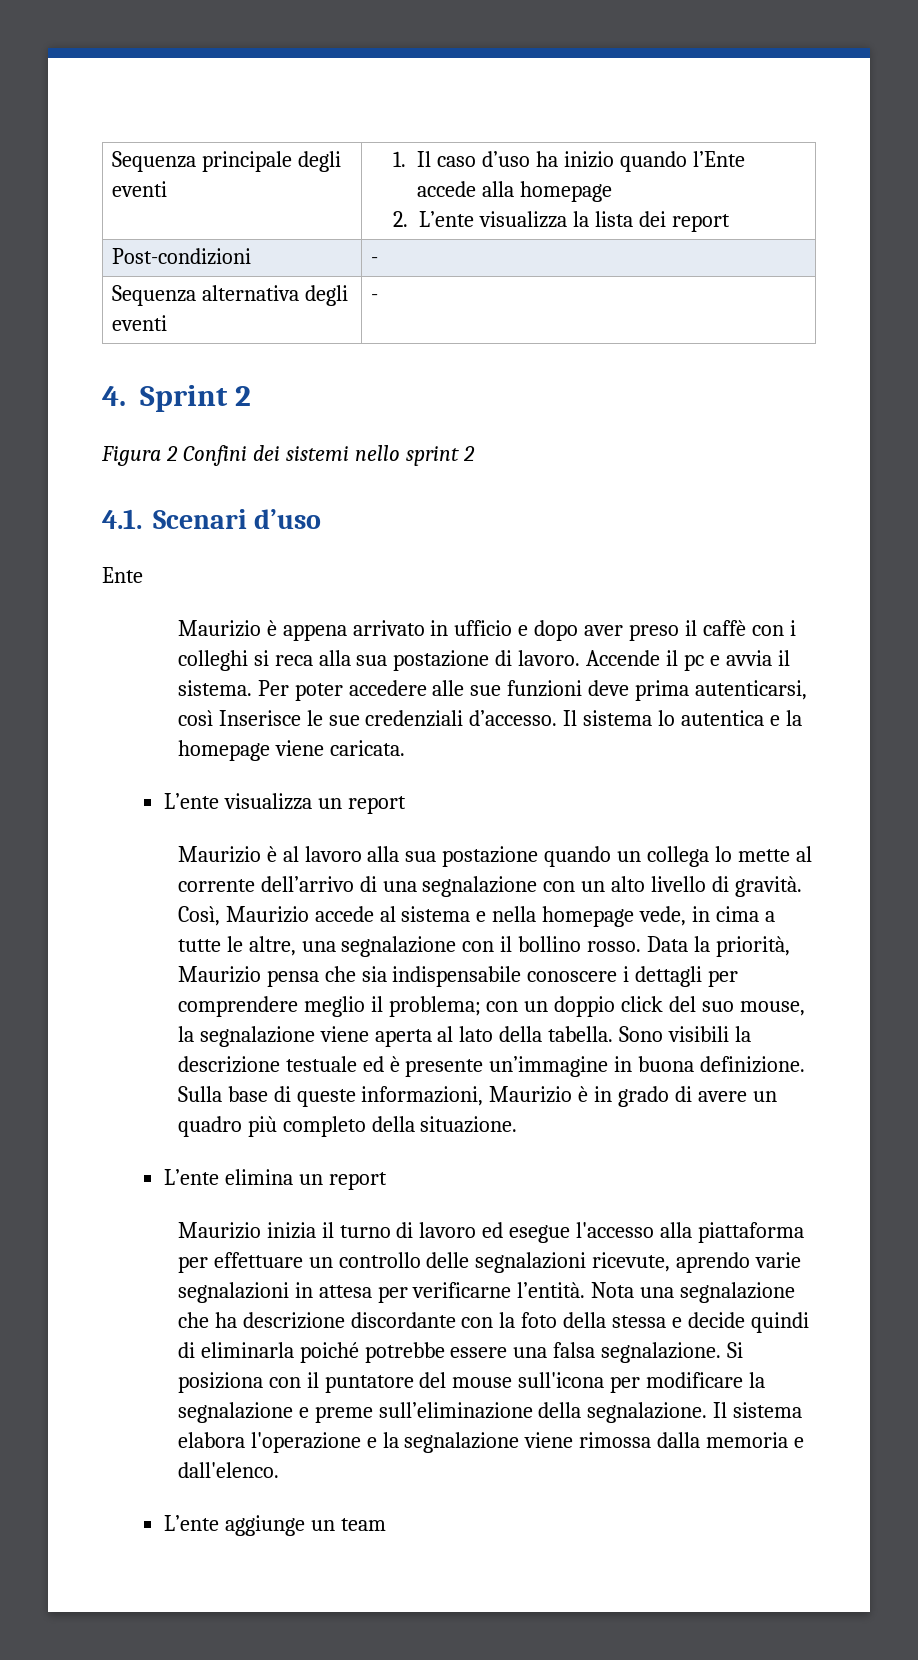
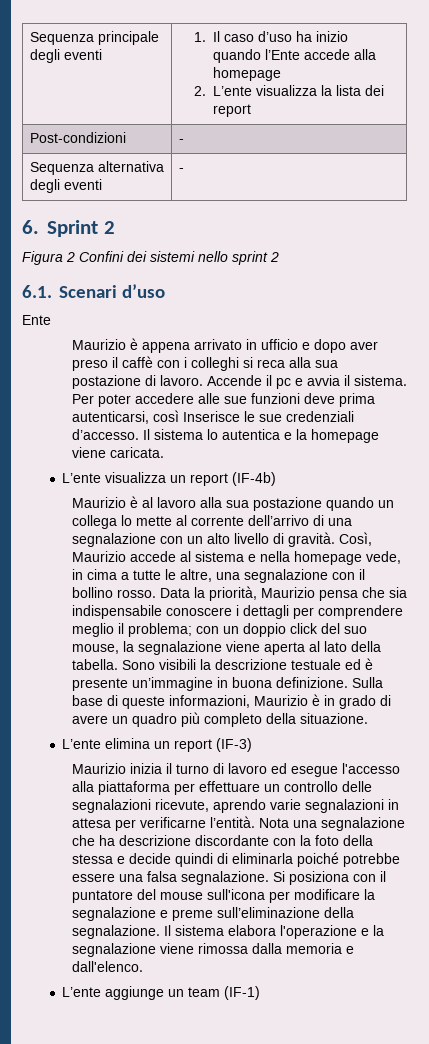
[102,386,126,406] 4. -> [22,220,39,234] 6.
[102,509,142,529] 4.1. -> [22,285,52,298] 6.1.
(406, 805) none -> [232,472,277,486] (IF-4b)
(387, 1181) none -> [216,738,253,752] (IF-3)
(386, 1524) none -> [224,986,261,1000] (IF-1)

